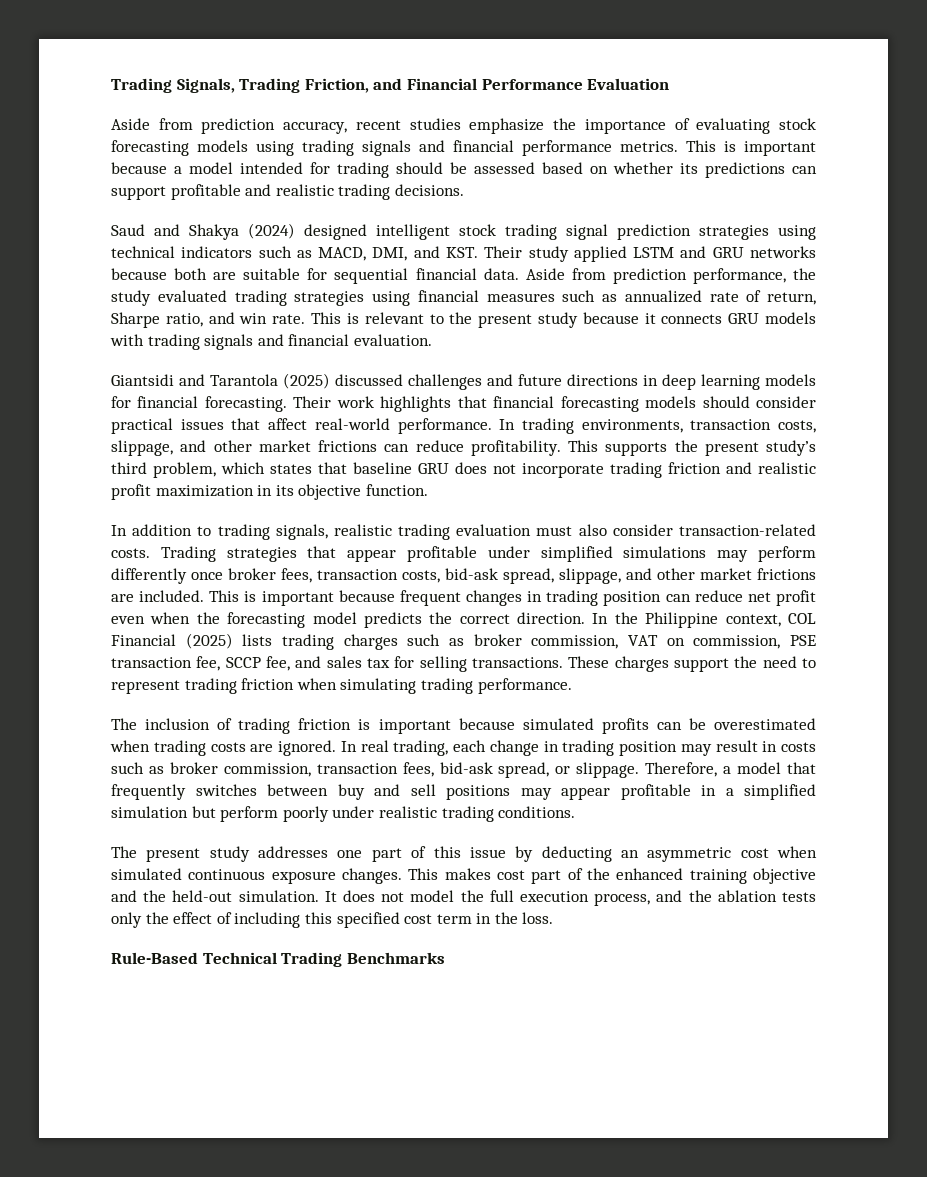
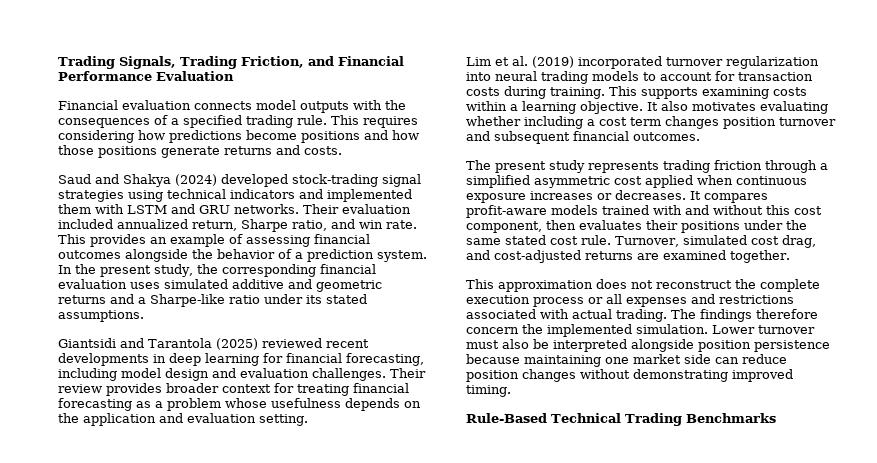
[111,118,817,134] [111,140,816,156] [111,162,817,178] [111,184,464,200] [111,223,816,240] [111,246,817,262] [111,268,816,284] [111,290,762,306] Aside from prediction accuracy, recent studies emphasize the importance of evaluating stock forecasting models using trading signals and financial performance metrics. This is important because a model intended for trading should be assessed based on whether its predictions can support profitable and realistic trading decisions. // Saud and Shakya (2024) designed intelligent stock trading signal prediction strategies using technical indicators such as MACD, DMI, and KST. Their study applied LSTM and GRU networks because both are suitable for sequential financial data. Aside from prediction performance, the study evaluated trading strategies using financial measures such as annualized rate of -> [58,100,406,113] [58,115,418,128] [58,130,419,143] [58,145,342,158] [58,174,421,187] [58,189,412,202] [58,204,411,214] [58,219,188,229] Financial evaluation connects model outputs with the consequences of a specified trading rule. This requires considering how predictions become positions and how those positions generate returns and costs. // Saud and Shakya (2024) developed stock-trading signal strategies using technical indicators and implemented them with LSTM and GRU networks. Their evaluation included annualized
[346,312,816,328] [110,334,432,350] is relevant to the present study because it connects GRU models with trading signals and financial evaluation. -> [90,234,370,247] [58,249,427,262] [58,264,376,277] [58,279,382,292] [58,294,367,307] [58,310,144,322] provides an example of assessing financial outcomes alongside the behavior of a prediction system. In the present study, the corresponding financial evaluation uses simulated additive and geometric returns and a Sharpe-like ratio under its stated assumptions.
[335,374,638,390] discussed challenges and future directions -> [262,338,369,348] [58,353,149,366] reviewed recent developments
[765,374,816,386] models -> (259, 359) none
[204,396,816,412] [111,418,816,434] [111,440,816,456] [111,462,816,478] [111,484,428,500] [111,524,816,540] [111,546,816,562] [111,568,816,584] [111,590,816,606] [111,612,816,628] [111,633,816,650] [111,656,816,672] [111,678,572,694] [111,718,817,734] [110,740,816,756] [111,762,816,778] [111,784,816,800] [111,806,576,822] [111,846,817,862] [111,868,816,884] [111,890,817,906] [111,912,554,928] forecasting. Their work highlights that financial forecasting models should consider practical issues that affect real-world performance. In trading environments, transaction costs, slippage, and other market frictions can reduce profitability. This supports the present study’s third problem, which states that baseline GRU does not incorporate trading friction and realistic profit maximization in its objective function. // In addition to trading signals, realistic trading evaluation must also consider transaction-related costs. Trading strategies that appear profitable under simplified simulations may perform differently once broker fees, transaction costs, bid-ask spread, slippage, and other market frictions are included. This is important because frequent changes in trading position can reduce net profit even when the forecasting model predicts the correct direction. In the Philippine context, COL Financial (2025) lists trading charges such as broker commission, VAT on commission, PSE transaction fee, SCCP fee, and sales tax for selling transactions. These charges support the need to represent trading friction when simulating trading performance. // The inclusion of trading friction is important because simulated profits can be overestimated when trading costs are ignored. In real trading, each change in trading position may result in costs such as broker commission, transaction fees, bid-ask spread, or slippage. Therefore, a model that frequently switches between buy and sell positions may appear profitable in a simplified simulation but perform poorly under realistic trading conditions. // The present study addresses one part of this issue by deducting an asymmetric cost when simulated continuous exposure changes. This makes cost part of the enhanced training objective and the held-out simulation. It does not model the full execution process, and the ablation tests only the effect of including this specified cost term in the loss. -> [346,353,424,366] [58,368,426,381] [58,383,409,396] [58,398,421,411] [58,413,308,426] [466,56,819,69] [466,71,813,84] [466,86,807,99] [466,101,828,114] [466,116,836,129] [466,131,700,144] [466,160,828,173] [466,175,807,188] [466,190,768,203] [466,205,822,218] [466,220,807,233] [466,235,816,248] [466,250,790,263] [466,279,820,292] [466,294,794,307] [466,309,818,322] [466,324,815,337] [466,339,830,352] [466,354,787,367] [466,369,793,382] [466,385,511,397] forecasting, including model design and evaluation challenges. Their review provides broader context for treating financial forecasting as a problem whose usefulness depends on the application and evaluation setting. // Lim et al. (2019) incorporated turnover regularization into neural trading models to account for transaction costs during training. This supports examining costs within a learning objective. It also motivates evaluating whether including a cost term changes position turnover and subsequent financial outcomes. // The present study represents trading friction through a simplified asymmetric cost applied when continuous exposure increases or decreases. It compares profit-aware models trained with and without this cost component, then evaluates their positions under the same stated cost rule. Turnover, simulated cost drag, and cost-adjusted returns are examined together. // This approximation does not reconstruct the complete execution process or all expenses and restrictions associated with actual trading. The findings therefore concern the implemented simulation. Lower turnover must also be interpreted alongside position persistence because maintaining one market side can reduce position changes without demonstrating improved timing.

